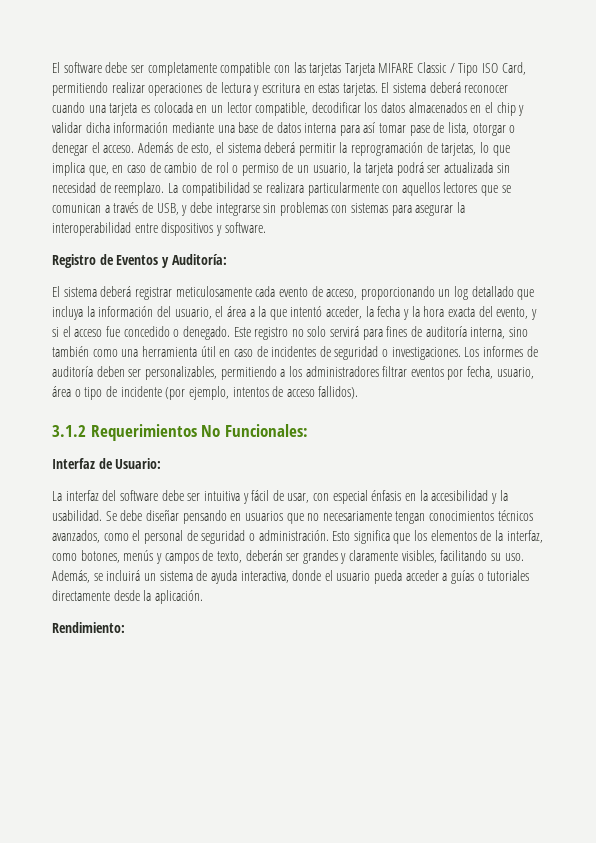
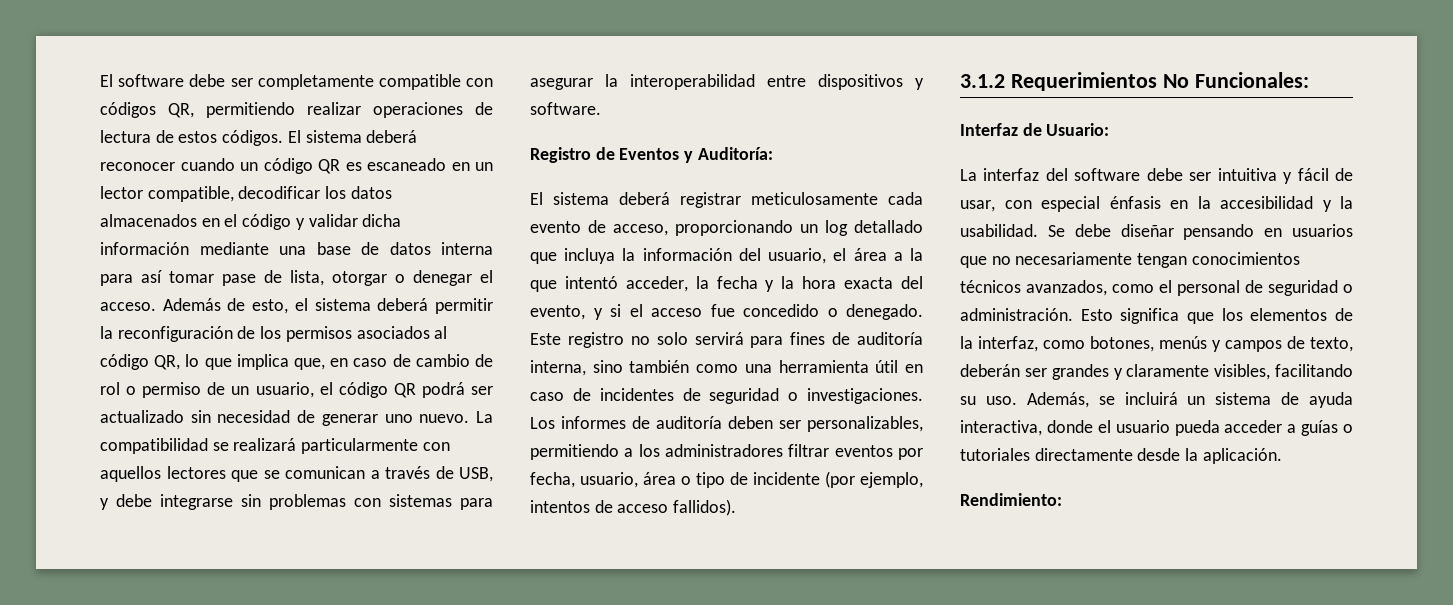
[293,62,526,76] las tarjetas Tarjeta MIFARE Classic / Tipo ISO Card, -> [100,102,194,118] códigos QR,
[253,83,378,96] y escritura en estas tarjetas. -> [155,130,284,146] de estos códigos.
[88,102,193,116] una tarjeta es colocada -> [240,158,446,174] un código QR es escaneado
[496,102,516,116] chip -> [242,214,292,230] código
[351,142,477,156] reprogramación de tarjetas, -> [117,326,448,342] [100,354,181,370] reconfiguración de los permisos asociados al código QR,
[353,162,394,176] la tarjeta -> [319,382,416,398] el código QR
[443,162,493,173] actualizada -> [100,410,184,423] actualizado
[114,182,165,196] reemplazo. -> [321,414,470,426] generar uno nuevo.
[265,182,304,193] realizara -> [233,438,297,451] realizará

